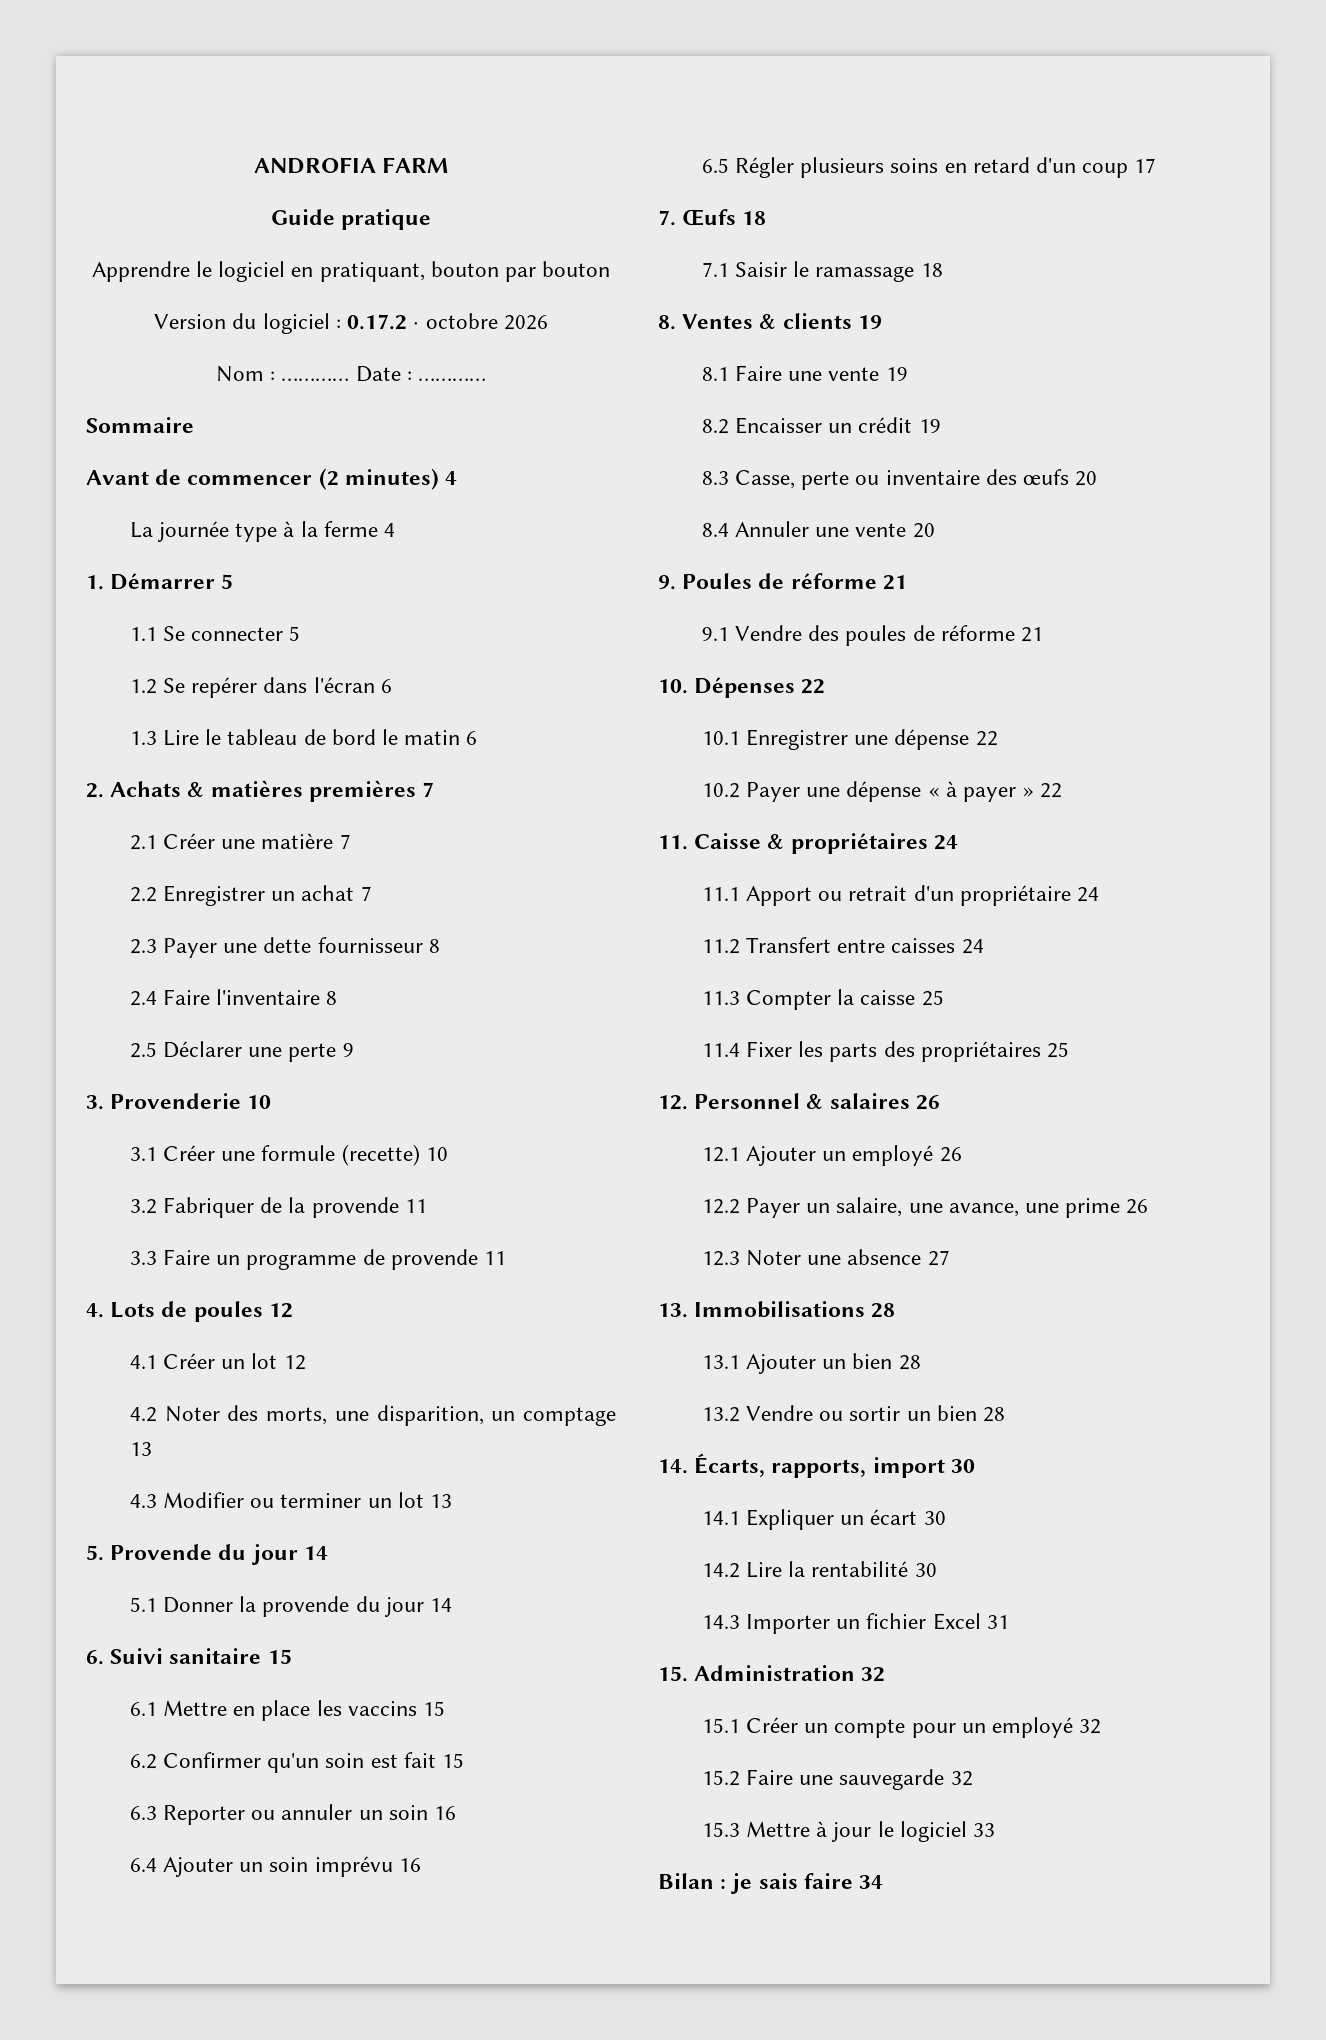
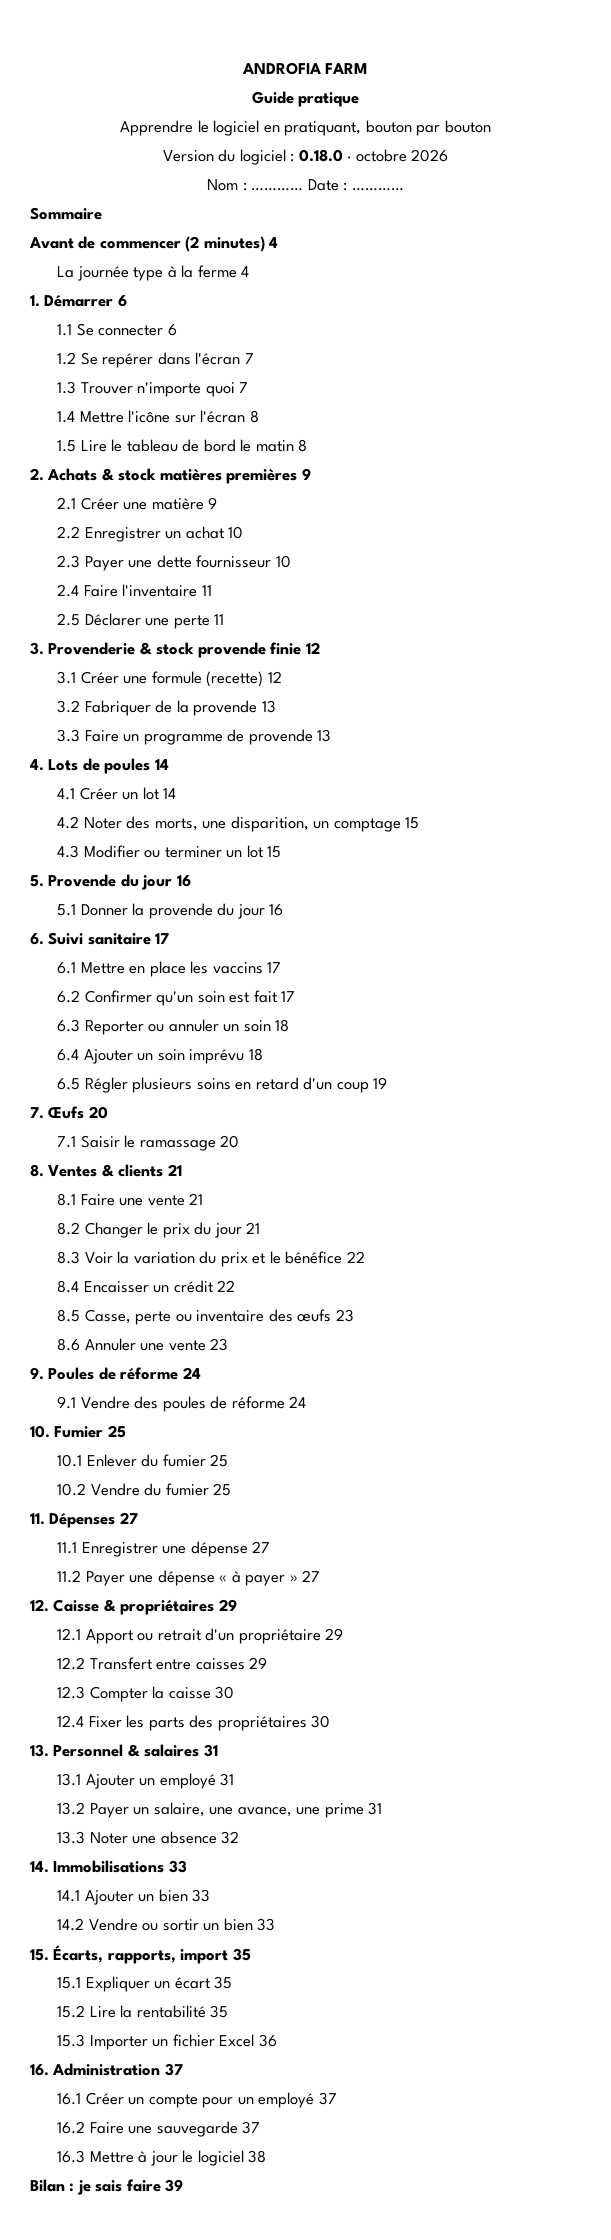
[347,314,408,330] 0.17.2 -> [298,149,343,162] 0.18.0
[221,574,234,589] 5 -> [117,295,127,307] 6
[289,626,301,641] 5 -> [167,324,177,336] 6
[380,679,392,693] 6 -> [244,353,254,364] 7
(157, 738) none -> [80,382,249,397] [57,410,259,423] [57,440,77,452] Trouver n'importe quoi 7 // 1.4 Mettre l'icône sur l'écran 8 // 1.5
[466,731,478,745] 6 -> [298,439,308,452] 8
(205, 789) none -> [118,468,157,481] stock
[422,782,435,797] 7 -> [301,468,311,480] 9
[339,834,351,849] 7 -> [208,497,218,509] 9
[360,886,372,901] 7 -> [228,526,244,539] 10
[428,939,440,953] 8 -> [275,555,291,568] 10
[326,991,338,1005] 8 -> [201,585,212,596] 11
[342,1043,354,1057] 9 -> [214,614,225,625] 11
[247,1095,272,1109] 10 -> [139,642,320,658] & stock provende finie 12
[425,1147,448,1161] 10 -> [267,671,282,683] 12
[404,1199,427,1213] 11 -> [261,700,276,713] 13
[484,1251,507,1265] 11 -> [317,729,332,742] 13
[268,1303,293,1318] 12 -> [154,759,169,770] 14
[283,1355,306,1370] 12 -> [163,788,177,799] 14
[129,1442,152,1456] 13 -> [405,817,420,829] 15
[430,1494,453,1508] 13 -> [267,846,282,858] 15
[303,1546,328,1560] 14 -> [176,875,191,887] 16
[430,1598,453,1612] 14 -> [269,904,284,916] 16
[267,1649,292,1664] 15 -> [155,933,170,944] 17
[423,1701,446,1716] 15 -> [267,962,282,973] 17
[442,1753,465,1768] 15 -> [281,991,296,1002] 17
[434,1806,457,1820] 16 -> [275,1019,290,1032] 18
[398,1858,421,1872] 16 -> [248,1048,263,1061] 18
[1134,158,1157,173] 17 -> [373,1077,388,1089] 19
[742,211,767,225] 18 -> [88,1106,108,1119] 20
[920,263,943,277] 18 -> [220,1135,240,1148] 20
[857,315,882,329] 19 -> [167,1164,182,1176] 21
[885,367,908,381] 19 -> [189,1193,204,1205] 21
(729, 426) none -> [84,1222,261,1238] [57,1251,365,1267] [57,1280,80,1293] Changer le prix du jour 21 // 8.3 Voir la variation du prix et le bénéfice 22 // 8.4
[918,419,941,433] [701,471,729,485] 19 // 8.3 -> [217,1280,236,1292] [57,1309,81,1322] 22 // 8.5
[1075,471,1098,486] [701,523,729,537] 20 // 8.4 -> [335,1309,354,1322] [57,1338,81,1351] 23 // 8.6
[912,523,935,538] 20 -> [210,1338,229,1351] 23
[882,575,907,590] 21 -> [182,1367,201,1379] 24
[1021,627,1044,642] 21 -> [289,1396,307,1408] 24
[694,677,826,698] Dépenses 22 -> [54,1425,126,1438] Fumier 25
(740, 738) none -> [86,1454,229,1467] [57,1483,232,1496] [30,1512,138,1528] [57,1542,78,1554] Enlever du fumier 25 // 10.2 Vendre du fumier 25 // 11. Dépenses 27 // 11.1
[975,731,998,746] [701,783,740,798] 22 // 10.2 -> [252,1541,271,1553] [57,1570,82,1583] 27 // 11.2
[1040,783,1063,798] [658,835,688,850] 22 // 11. -> [302,1570,321,1582] [30,1599,49,1612] 27 // 12.
[933,835,958,850] [701,887,740,901] 24 // 11.1 -> [218,1599,237,1611] [57,1628,82,1641] 29 // 12.1
[1077,887,1100,902] [701,939,740,954] 24 // 11.2 -> [325,1628,344,1640] [57,1657,86,1670] 29 // 12.2
[961,939,984,954] [701,991,740,1005] 24 // 11.3 -> [249,1657,268,1669] [57,1686,86,1699] 29 // 12.3
[921,990,944,1006] [701,1043,740,1057] 25 // 11.4 -> [215,1686,235,1699] [57,1715,85,1728] 30 // 12.4
[1047,1042,1070,1058] [658,1095,688,1110] 25 // 12. -> [311,1715,331,1728] [30,1744,49,1757] 30 // 13.
[915,1095,940,1110] [701,1147,740,1162] 26 // 12.1 -> [203,1744,218,1757] [57,1773,82,1786] 31 // 13.1
[939,1147,962,1162] [701,1199,740,1214] 26 // 12.2 -> [220,1773,235,1786] [57,1802,86,1815] 31 // 13.2
[1126,1199,1149,1214] [701,1251,740,1266] 26 // 12.3 -> [368,1802,383,1815] [57,1831,86,1844] 31 // 13.3
[927,1250,950,1266] [658,1301,896,1318] [701,1355,740,1369] 27 // 13. Immobilisations 28 // 13.1 -> [221,1831,240,1844] [30,1860,187,1873] [57,1890,81,1902] 32 // 14. Immobilisations 33 // 14.1
[898,1355,921,1370] [701,1407,740,1422] 28 // 13.2 -> [192,1889,211,1902] [57,1918,85,1931] 33 // 14.2
[983,1407,1006,1422] [658,1459,688,1474] 28 // 14. -> [257,1918,276,1931] [30,1949,49,1961] 33 // 15.
[950,1459,975,1473] [701,1511,740,1525] 30 // 14.1 -> [232,1948,251,1961] [57,1977,82,1989] 35 // 15.1
[923,1511,946,1525] [701,1563,740,1578] 30 // 14.2 -> [214,1976,233,1989] [57,2005,86,2018] 35 // 15.2
[914,1563,937,1577] [701,1615,740,1629] 30 // 14.3 -> [210,2005,229,2018] [57,2034,86,2047] 35 // 15.3
[986,1615,1009,1629] [658,1665,886,1682] [701,1718,740,1733] 31 // 15. Administration 32 // 15.1 -> [258,2034,277,2047] [30,2063,183,2076] [57,2093,82,2105] 36 // 16. Administration 37 // 16.1
[1079,1719,1102,1734] [701,1770,740,1786] 32 // 15.2 -> [318,2092,337,2105] [57,2121,86,2134] 37 // 16.2
[950,1771,973,1786] [701,1822,740,1837] 32 // 15.3 -> [242,2121,261,2134] [57,2150,86,2163] 37 // 16.3
[973,1823,996,1837] 33 -> [248,2150,267,2163] 38
[859,1875,884,1889] 34 -> [165,2179,184,2192] 39

